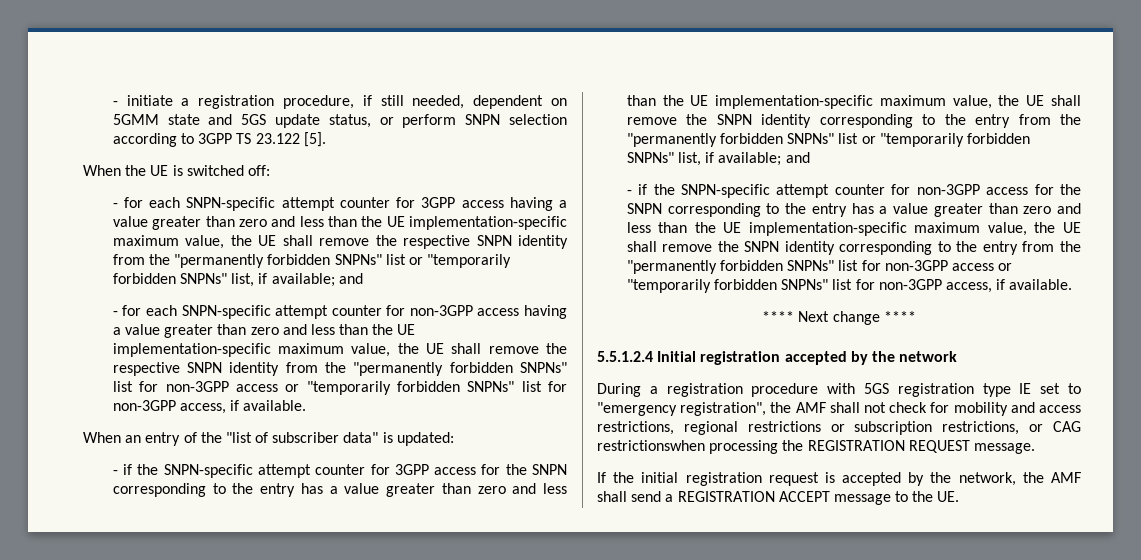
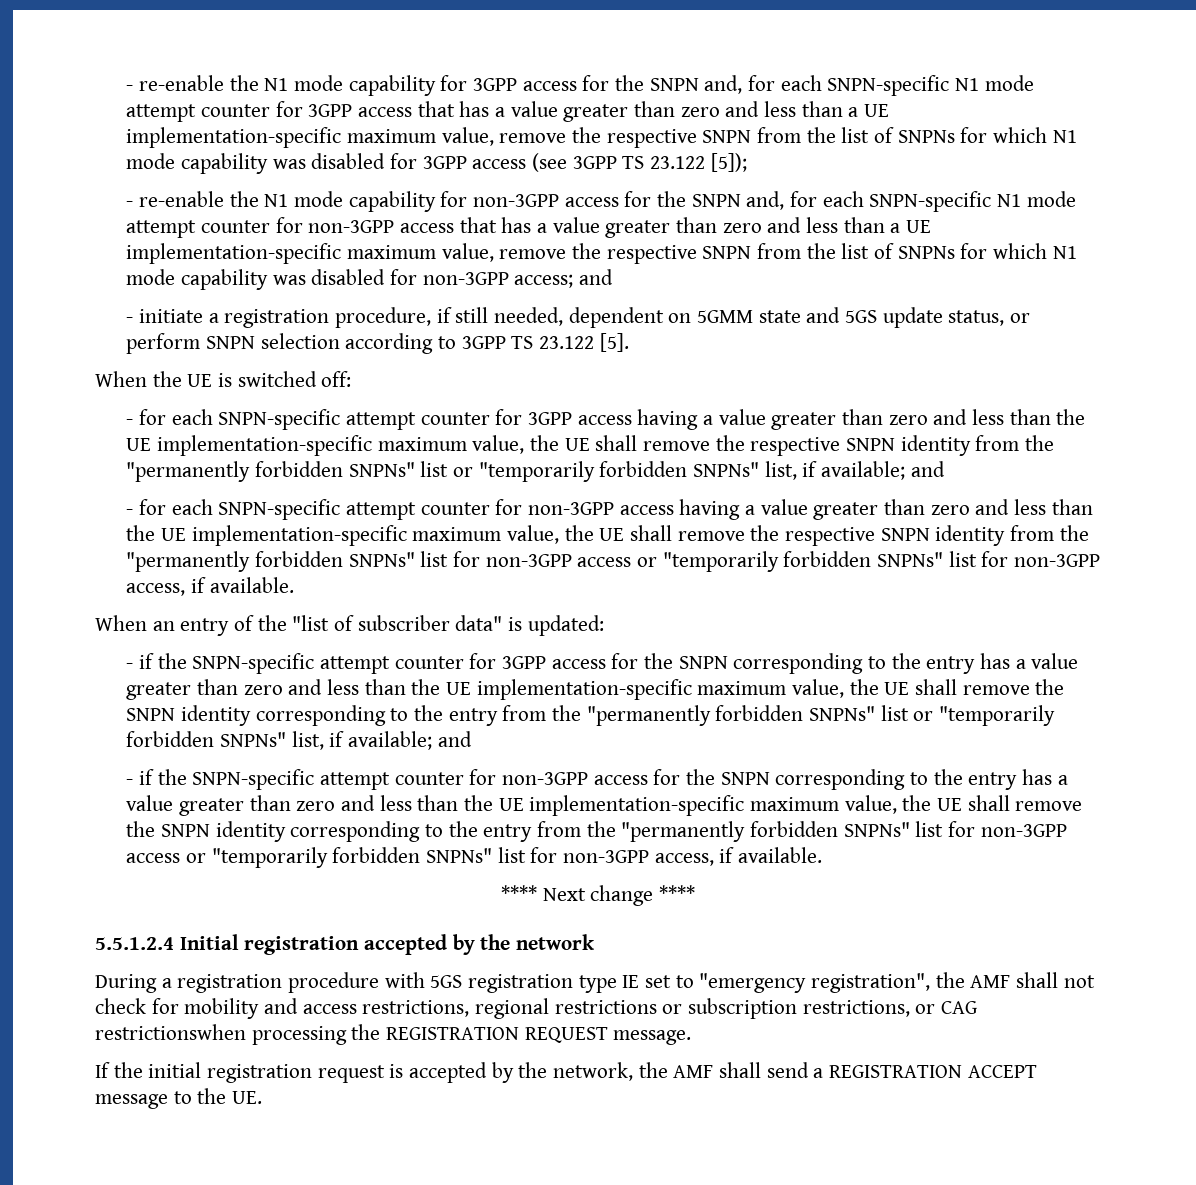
[112,101,118,106] - -> [126,75,1034,96] [126,101,890,122] [126,127,1077,148] [126,153,747,174] [126,191,1076,212] [126,217,932,238] [126,243,1077,264] [126,269,614,290] [126,317,134,323] - re-enable the N1 mode capability for 3GPP access for the SNPN and, for each SNPN-specific N1 mode attempt counter for 3GPP access that has a value greater than zero and less than a UE implementation-specific maximum value, remove the respective SNPN from the list of SNPNs for which N1 mode capability was disabled for 3GPP access (see 3GPP TS 23.122 [5]); // - re-enable the N1 mode capability for non-3GPP access for the SNPN and, for each SNPN-specific N1 mode attempt counter for non-3GPP access that has a value greater than zero and less than a UE implementation-specific maximum value, remove the respective SNPN from the list of SNPNs for which N1 mode capability was disabled for non-3GPP access; and // -

